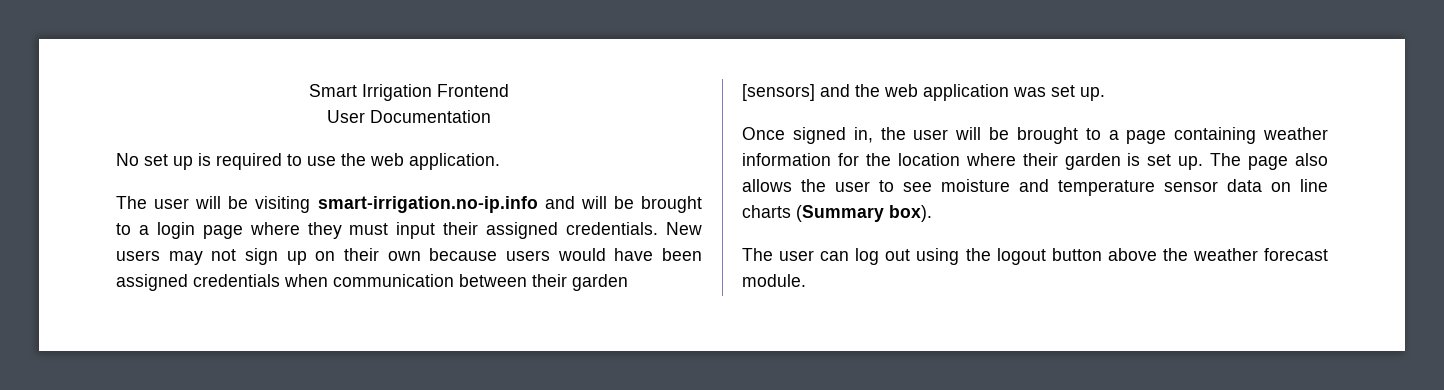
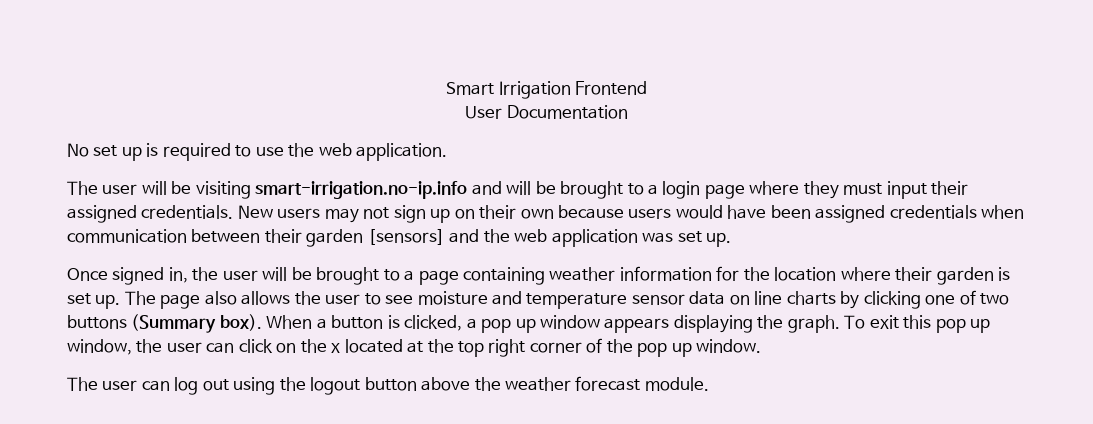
[796,205,932,222] (Summary box). -> [840,290,1009,309] [67,314,991,333] [67,338,762,357] by clicking one of two buttons (Summary box). When a button is clicked, a pop up window appears displaying the graph. To exit this pop up window, the user can click on the x located at the top right corner of the pop up window.

